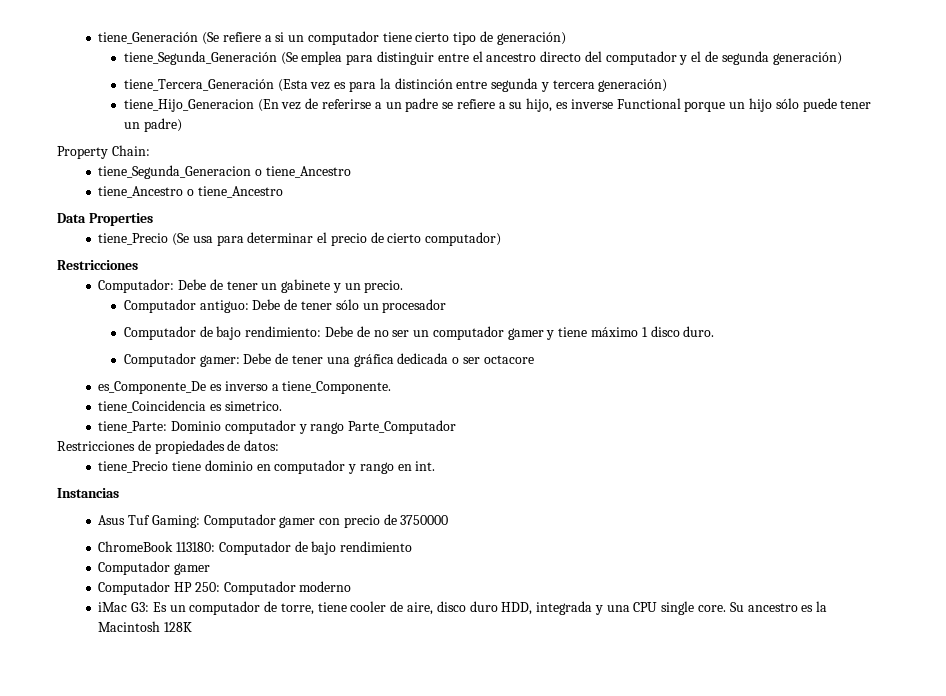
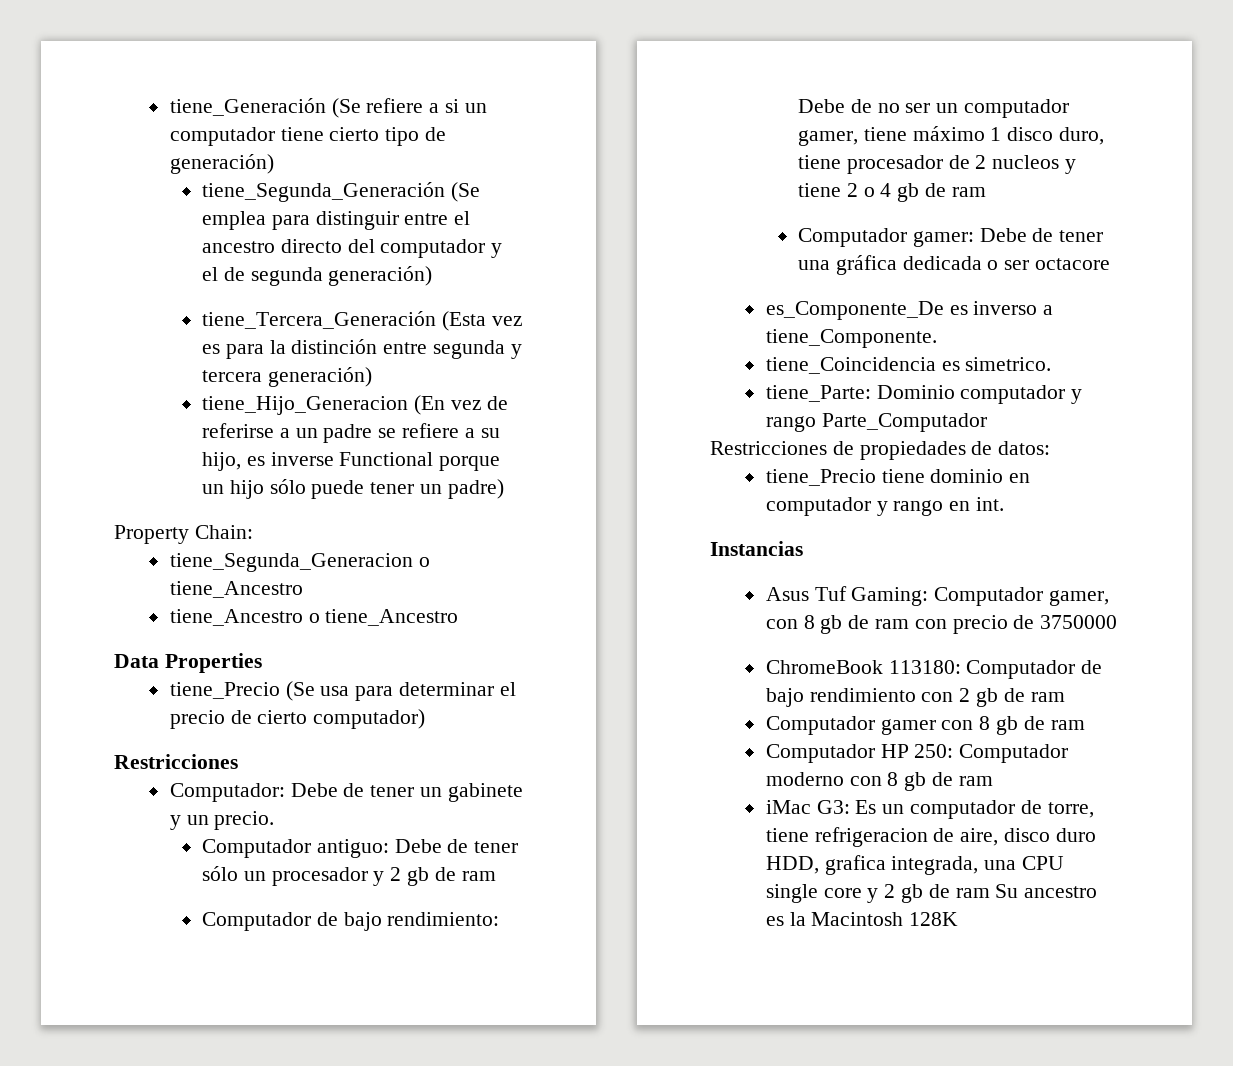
(447, 306) none -> [373,867,496,886] y 2 gb de ram
[507,328,555,340] gamer y -> [797,130,858,146] gamer,
[683,326,715,337] duro. -> [1059,127,1105,145] [797,155,1077,174] [797,183,986,202] duro, tiene procesador de 2 nucleos y tiene 2 o 4 gb de ram
[279,516,316,528] gamer -> [1049,590,1110,606] [765,615,910,634] gamer, con 8 gb de ram
[98,561,210,575] // Computador gamer -> [921,688,1065,707] [765,716,1085,735] con 2 gb de ram // Computador gamer con 8 gb de ram
(352, 586) none -> [849,772,993,791] con 8 gb de ram
[350,601,387,612] cooler -> [814,827,928,847] refrigeracion
[536,601,603,615] integrada y -> [824,855,979,875] grafica integrada,
[697,605,726,612] core. -> [823,884,990,903] core y 2 gb de ram

